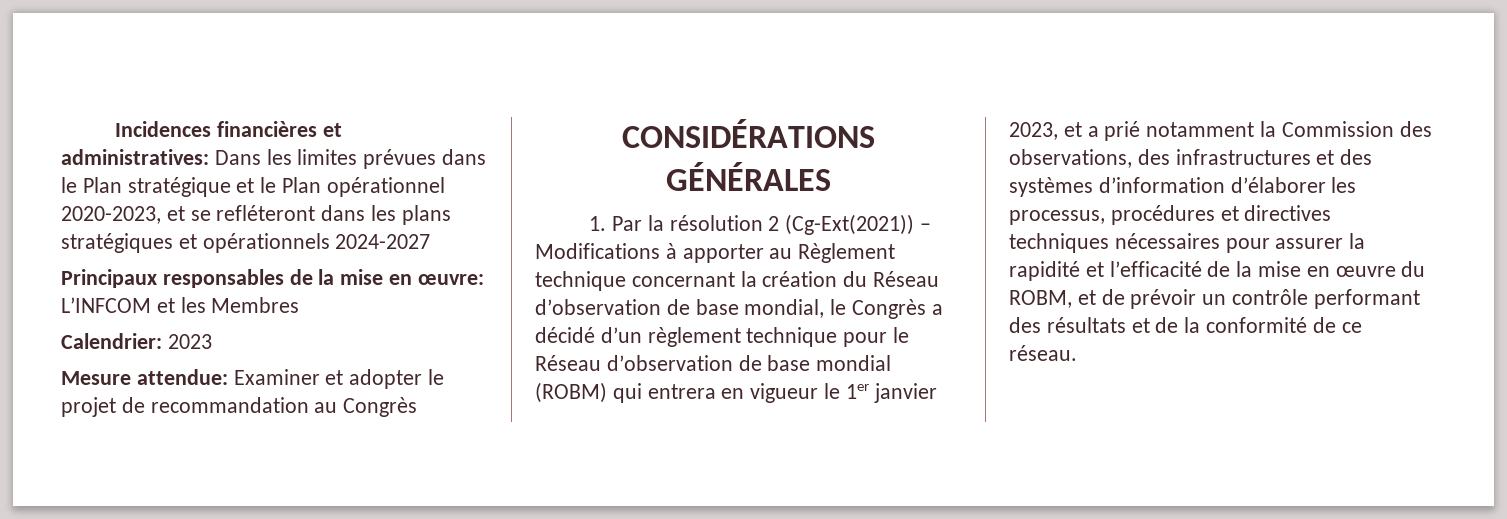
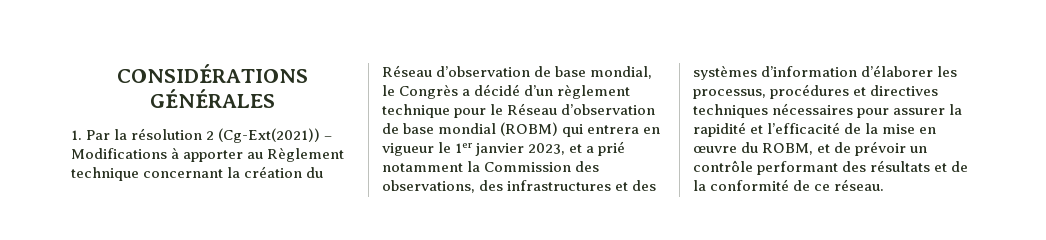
[115,121,342,137] [61,149,487,169] [61,177,445,197] [61,205,451,225] [61,233,431,253] [61,269,484,288] [61,297,300,313] [61,333,212,349] [61,369,445,389] [61,397,418,417] Incidences financières et administratives: Dans les limites prévues dans le Plan stratégique et le Plan opérationnel 2020-2023, et se refléteront dans les plans stratégiques et opérationnels 2024-2027 // Principaux responsables de la mise en œuvre: L’INFCOM et les Membres // Calendrier: 2023 // Mesure attendue: Examiner et adopter le projet de recommandation au Congrès // -> (116, 73) none

